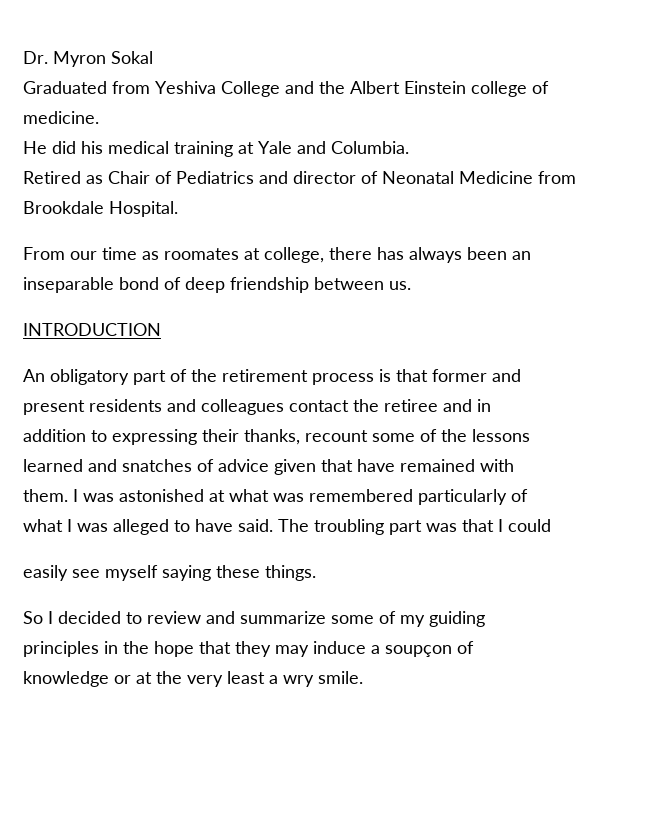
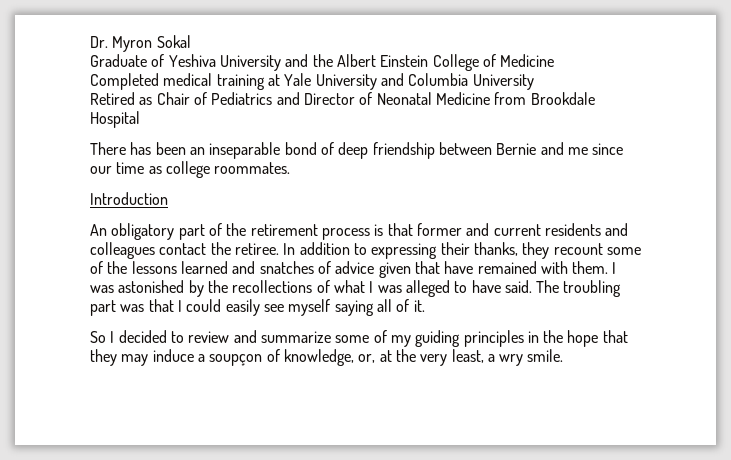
[23,81,549,97] [23,111,99,124] [23,141,409,157] Graduated from Yeshiva College and the Albert Einstein college of medicine. // He did his medical training at Yale and Columbia. -> [90,54,555,71] [90,73,534,90] Graduate of Yeshiva University and the Albert Einstein College of Medicine // Completed medical training at Yale University and Columbia University
[293,171,356,184] director -> [303,93,355,105] Director
[109,201,178,217] [23,247,462,263] Hospital. // From our time as roomates at college, there has always -> [90,111,140,128] [90,142,152,155] Hospital // There has
[389,281,411,290] [23,323,161,336] us. // INTRODUCTION -> [496,142,624,155] [90,161,291,178] [90,192,168,205] Bernie and me since our time as college roommates. // Introduction
[23,400,85,415] // present -> [493,224,541,236] current
[384,399,491,412] retiree and in // -> [234,243,296,255] retiree. In
(300, 437) none -> [522,242,550,259] they
(530, 435) // -> (177, 267) none
(514, 465) // -> (568, 267) none
[209,489,528,505] at what was remembered particularly of // -> [188,280,330,297] by the recollections of
(551, 525) // -> (222, 305) none
[216,565,316,581] these things. -> [376,299,425,312] all of it.
(485, 619) // -> (461, 338) none
[23,671,131,687] // knowledge or -> [283,349,376,366] knowledge, or,
[227,671,265,684] least -> [451,349,484,363] least,

